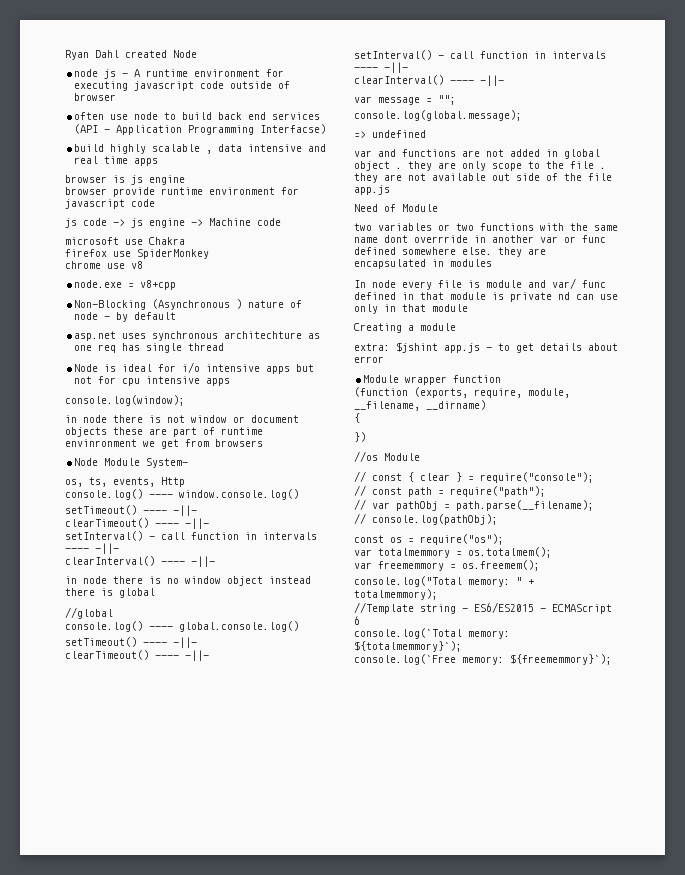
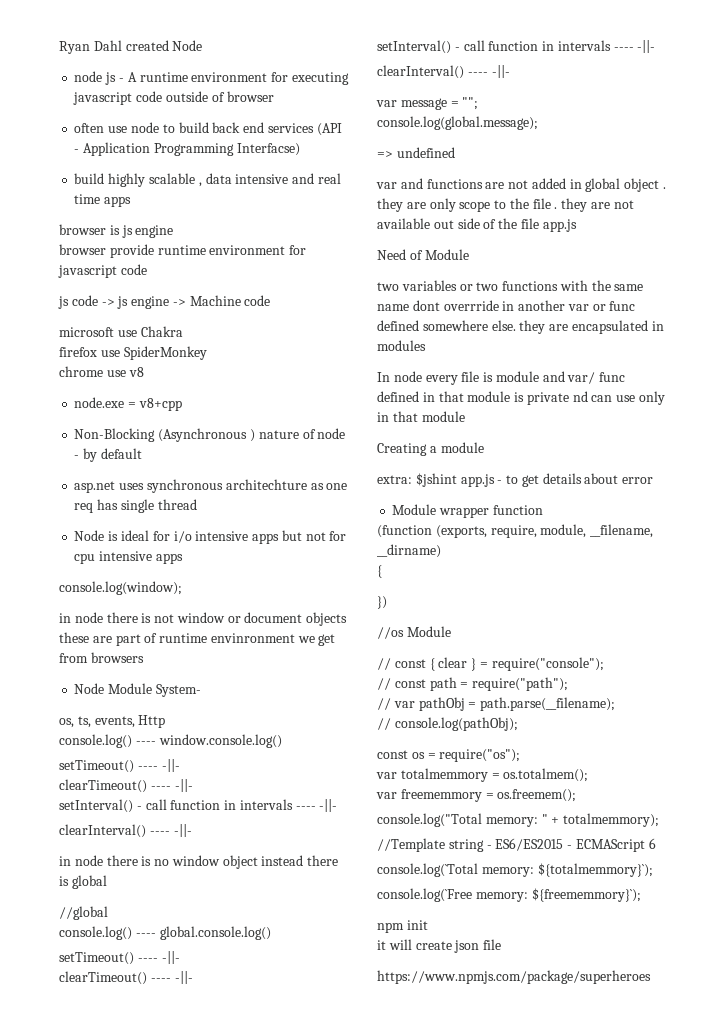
(612, 659) none -> [377,920,428,933] [377,939,502,953] [377,970,651,984] // npm init // it will create json file // https://www.npmjs.com/package/superheroes

